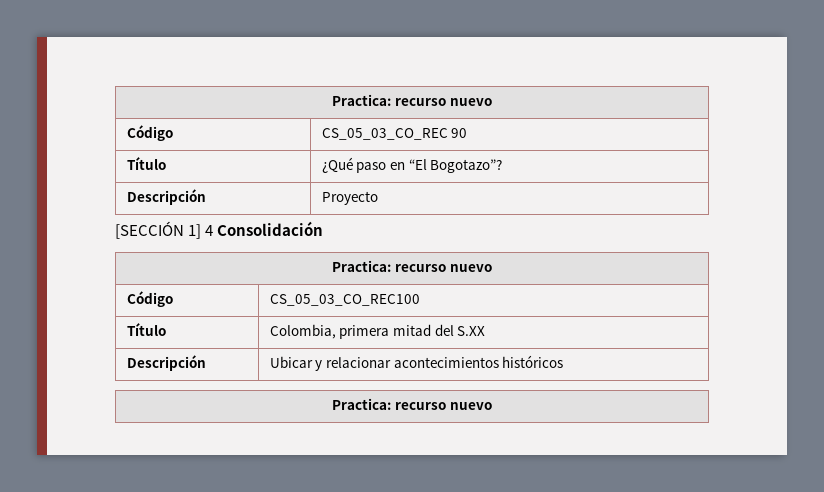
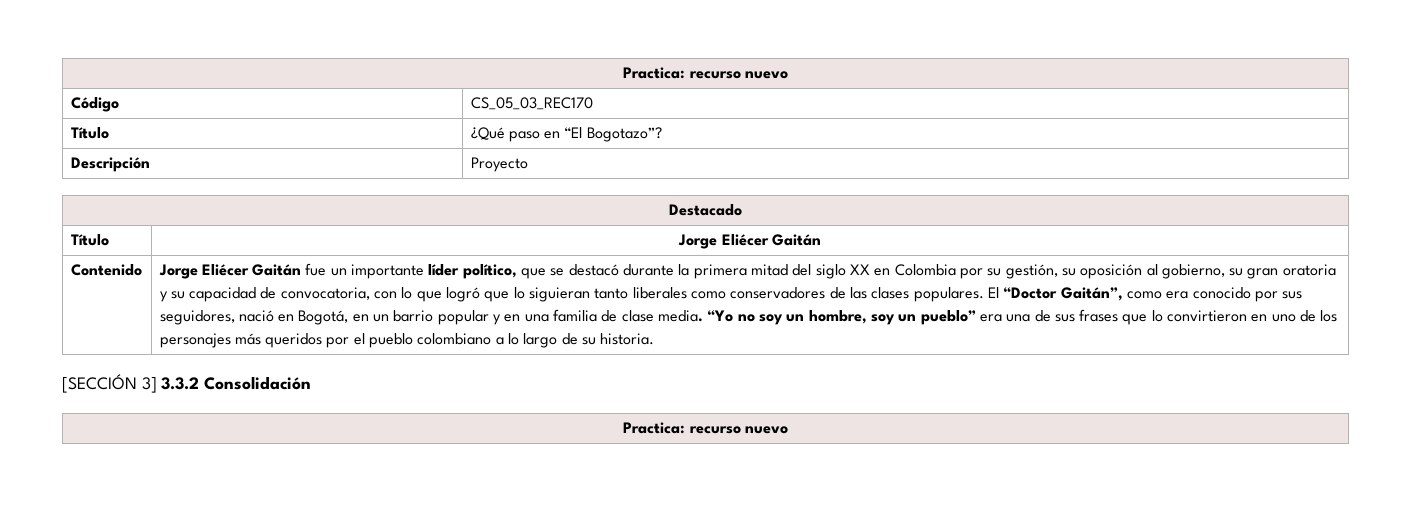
[332,94,492,106] [126,125,173,141] [321,128,468,140] Practica: recurso nuevo // Código | CS_05_03_CO_REC 90 -> [623,67,788,79] [70,97,119,112] [470,97,593,110] Practica: recurso nuevo // Código | CS_05_03_REC170
(378, 198) none -> [669,204,742,216] [70,234,109,246] [678,234,821,249] [70,264,142,276] [158,263,1336,279] [159,287,1303,302] [159,309,1338,325] [159,333,655,348] // Destacado // Título | Jorge Eliécer Gaitán // Contenido | Jorge Eliécer Gaitán fue un importante líder político, que se destacó durante la primera mitad del siglo XX en Colombia por su gestión, su oposición al gobierno, su gran oratoria y su capacidad de convocatoria, con lo que logró que lo siguieran tanto liberales como conservadores de las clases populares. El “Doctor Gaitán”, como era conocido por sus seguidores, nació en Bogotá, en un barrio popular y en una familia de clase media. “Yo no soy un hombre, soy un pueblo” era una de sus frases que lo convirtieron en uno de los personajes más queridos por el pueblo colombiano a lo largo de su historia.
[188,224,214,239] 1] 4 -> [141,376,200,393] 3] 3.3.2
[126,291,173,307] [269,294,420,306] [126,323,166,336] [269,324,486,339] [126,355,206,371] [269,355,564,371] [332,398,492,410] // Código | CS_05_03_CO_REC100 // Título | Colombia, primera mitad del S.XX // Descripción | Ubicar y relacionar acontecimientos históricos // Practica: recurso nuevo -> (788, 430) none

